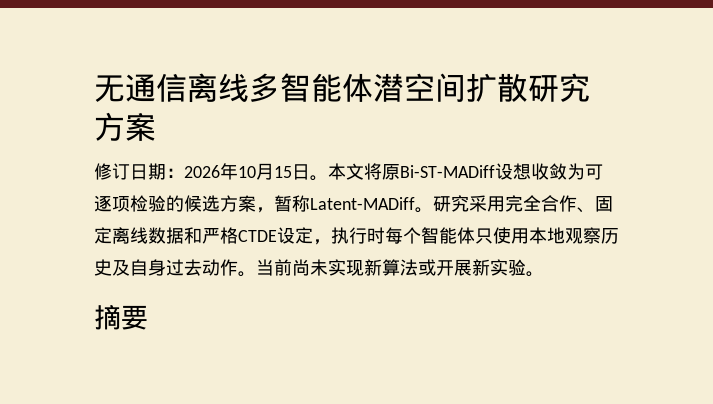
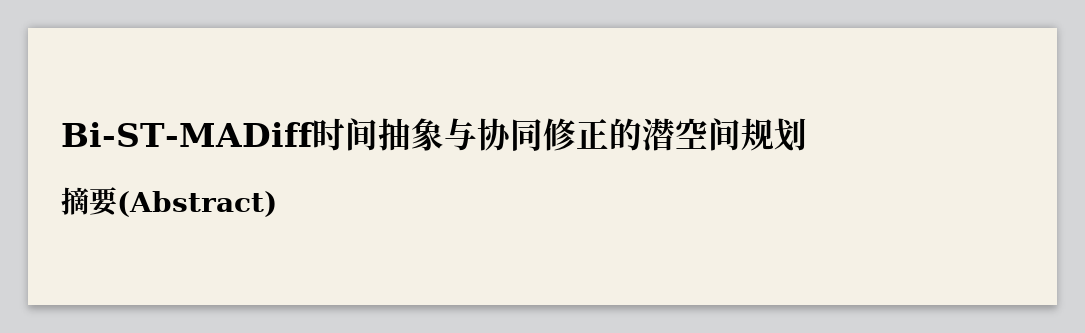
[94,73,590,103] [94,112,156,141] [94,163,603,181] [94,195,613,213] [94,227,619,245] [94,259,544,277] 无通信离线多智能体潜空间扩散研究方案 // 修订日期：2026年10月15日。本文将原Bi-ST-MADiff设想收敛为可逐项检验的候选方案，暂称Latent-MADiff。研究采用完全合作、固定离线数据和严格CTDE设定，执行时每个智能体只使用本地观察历史及自身过去动作。当前尚未实现新算法或开展新实验。 -> [61,118,807,152] Bi-ST-MADiff时间抽象与协同修正的潜空间规划
(148, 317) none -> [117,191,277,217] (Abstract)

